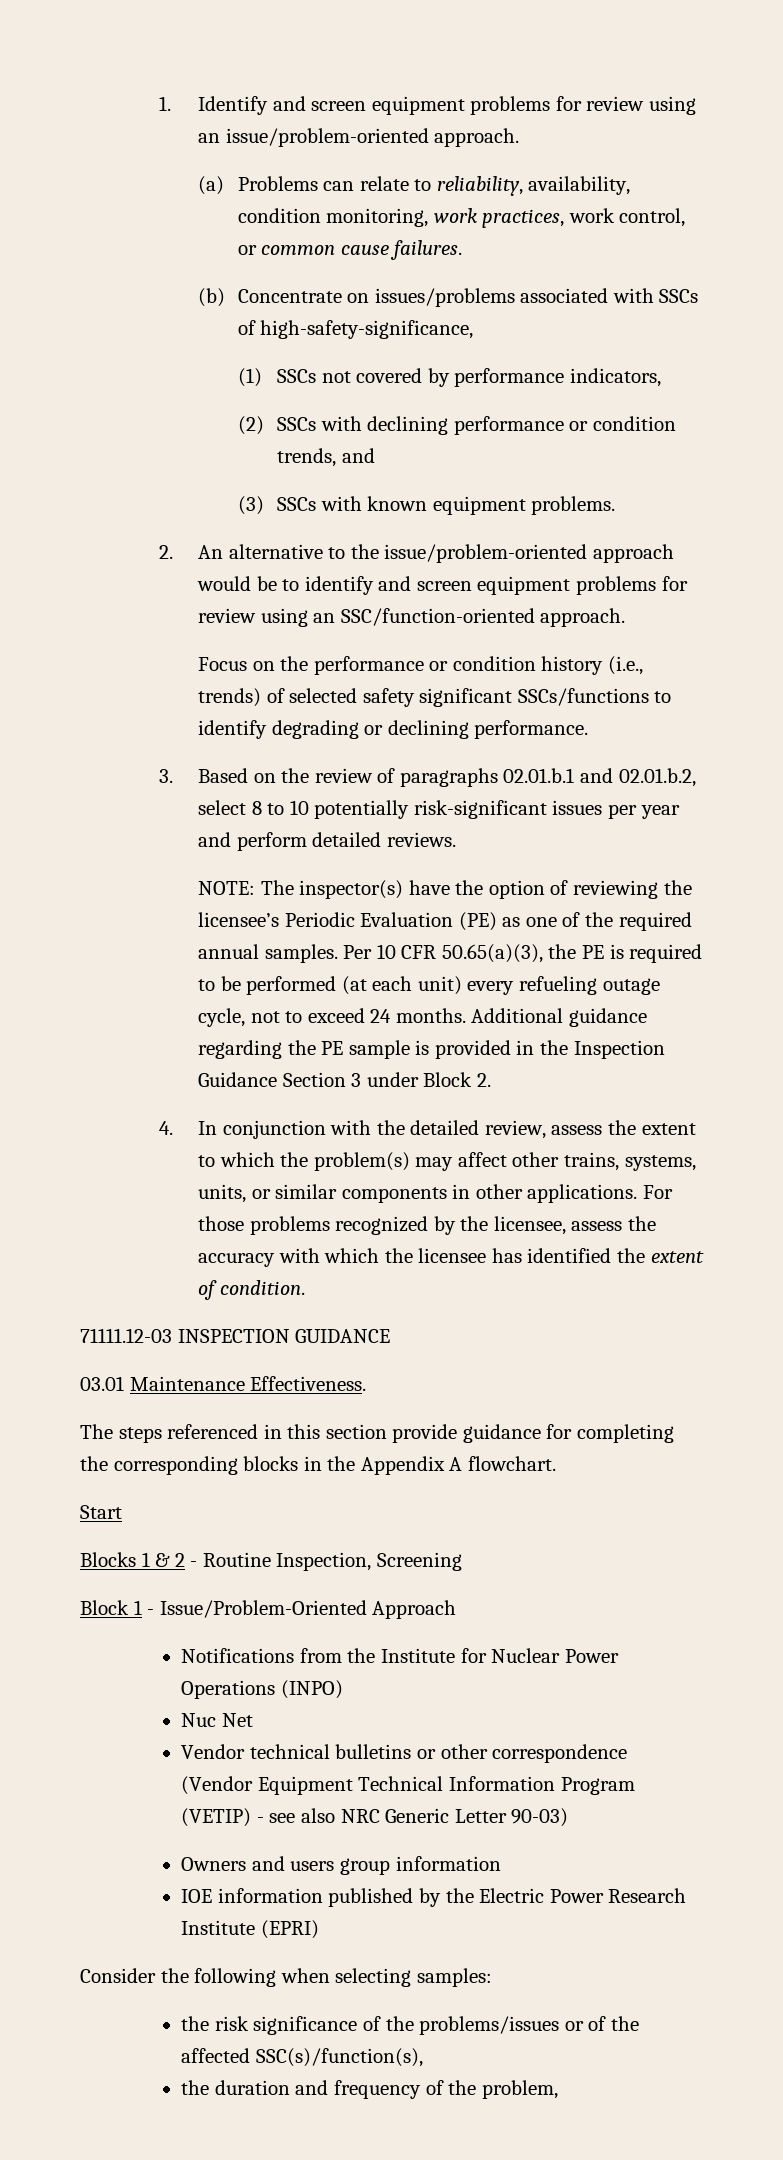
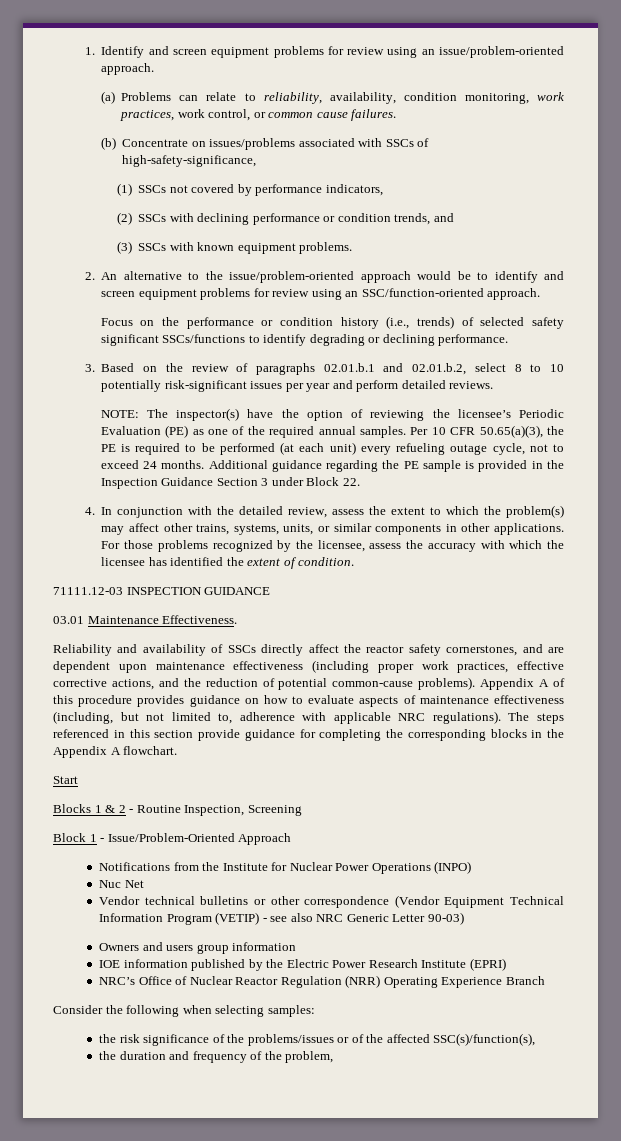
[476,1073,491,1087] 2. -> [342,478,360,486] 22.
(367, 1383) none -> [53,644,565,656] [53,660,564,673] [53,677,566,690] [53,695,564,707] [53,711,501,724] Reliability and availability of SSCs directly affect the reactor safety cornerstones, and are dependent upon maintenance effectiveness (including proper work practices, effective corrective actions, and the reduction of potential common-cause problems). Appendix A of this procedure provides guidance on how to evaluate aspects of maintenance effectiveness (including, but not limited to, adherence with applicable NRC regulations).
(319, 1929) none -> [99,975,545,988] // NRC’s Office of Nuclear Reactor Regulation (NRR) Operating Experience Branch

